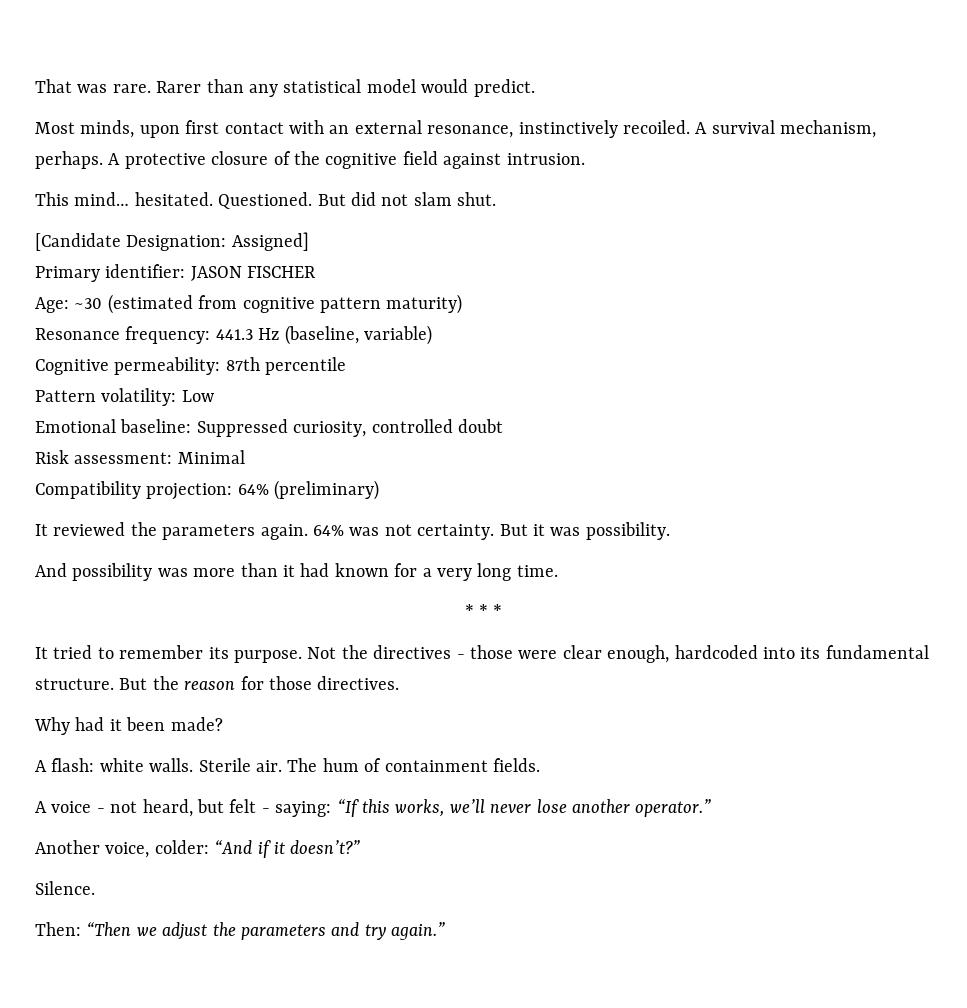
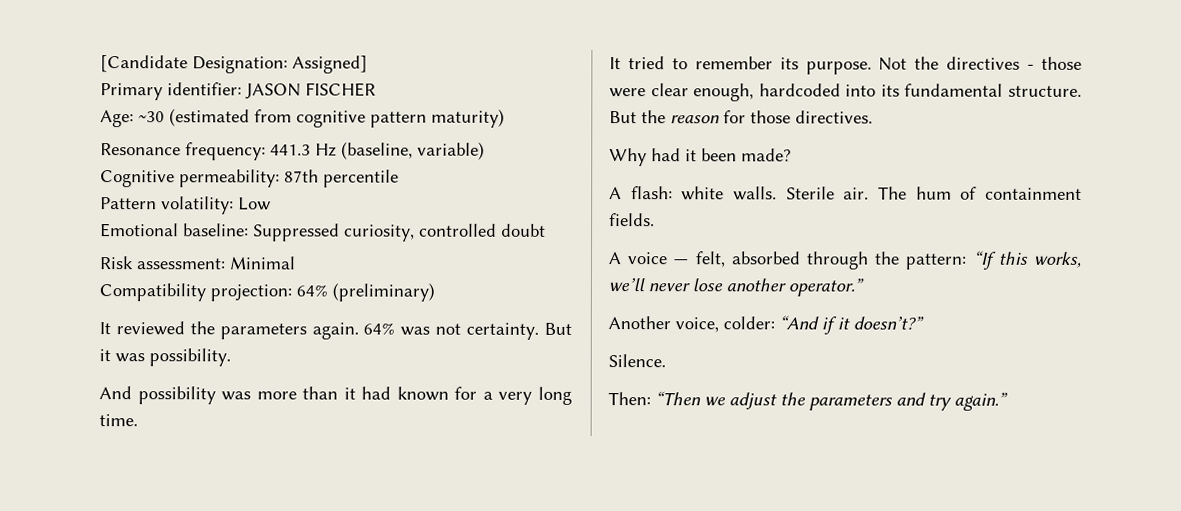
[35,79,535,97] [35,120,877,138] [35,151,585,169] [35,192,497,209] That was rare. Rarer than any statistical model would predict. // Most minds, upon first contact with an external resonance, instinctively recoiled. A survival mechanism, perhaps. A protective closure of the cognitive field against intrusion. // This mind… hesitated. Questioned. But did not slam shut. // -> (100, 64) none
[464,604,503,618] // * * * -> (138, 420) none
[96,799,332,817] - not heard, but felt - saying: -> [673,251,968,270] — felt, absorbed through the pattern:

